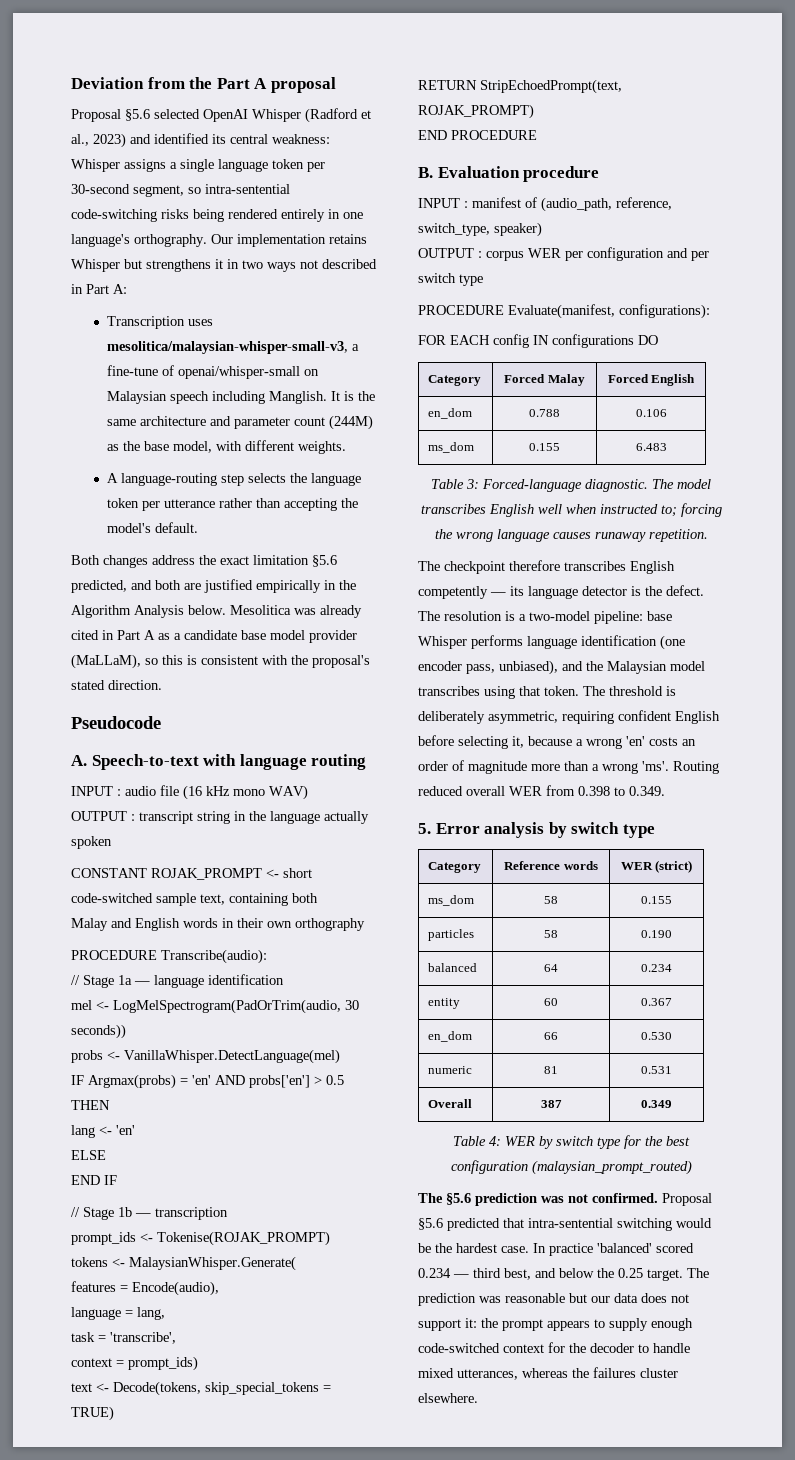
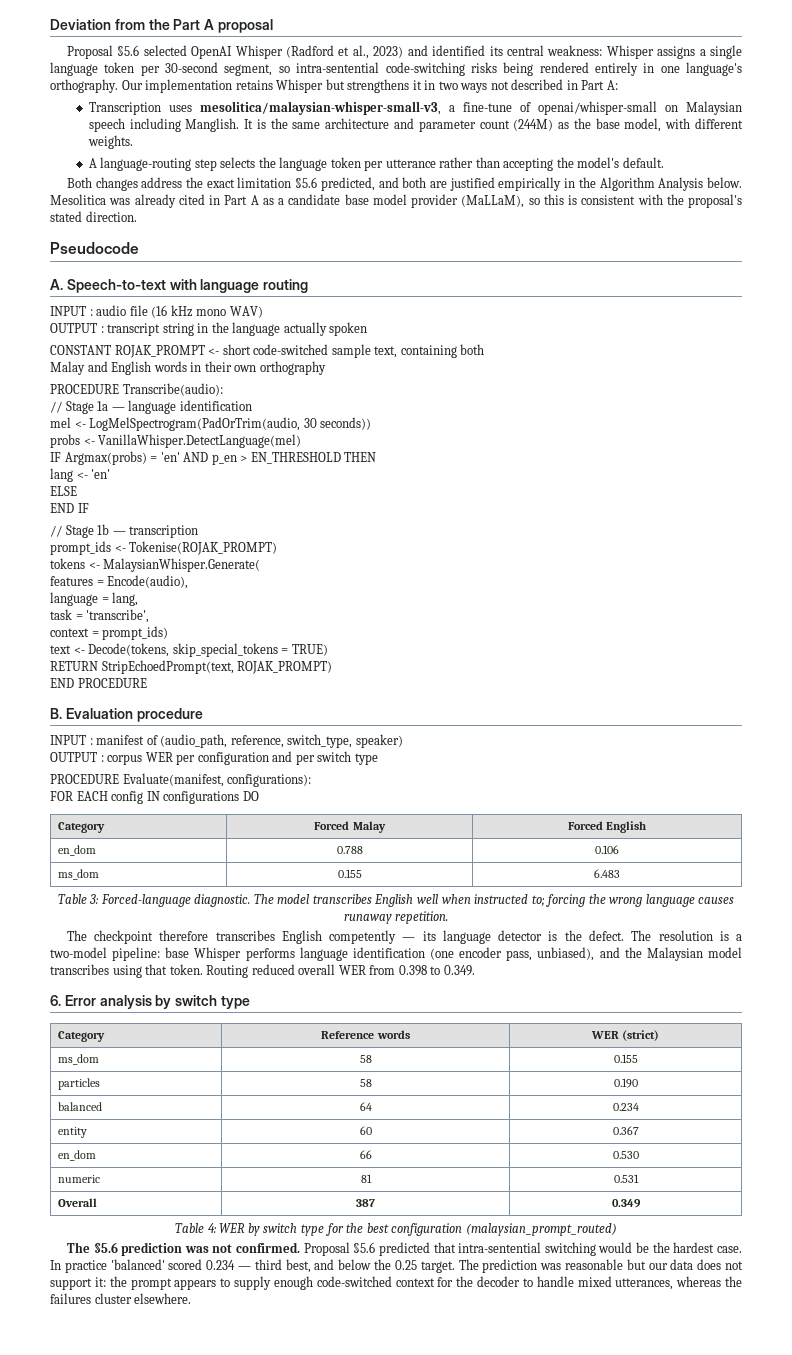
[249,1075,344,1088] probs['en'] > 0.5 -> [211,452,341,465] p_en > EN_THRESHOLD
[583,686,676,696] [418,710,720,724] [418,735,696,749] [418,760,669,774] The threshold is deliberately asymmetric, requiring confident English before selecting it, because a wrong 'en' costs an order of magnitude more than a wrong 'ms'. -> (203, 969) none
[418,823,431,834] 5. -> [50,995,61,1006] 6.

